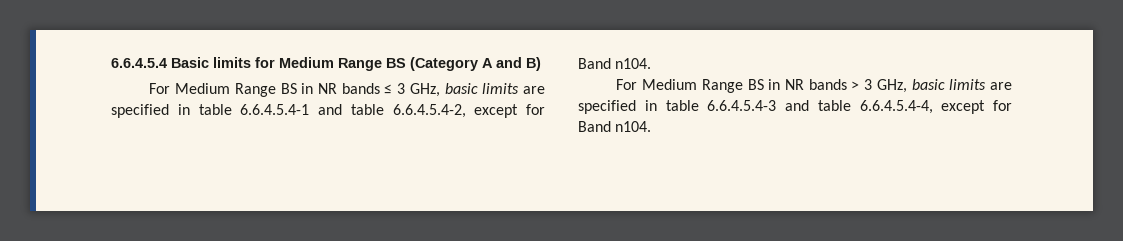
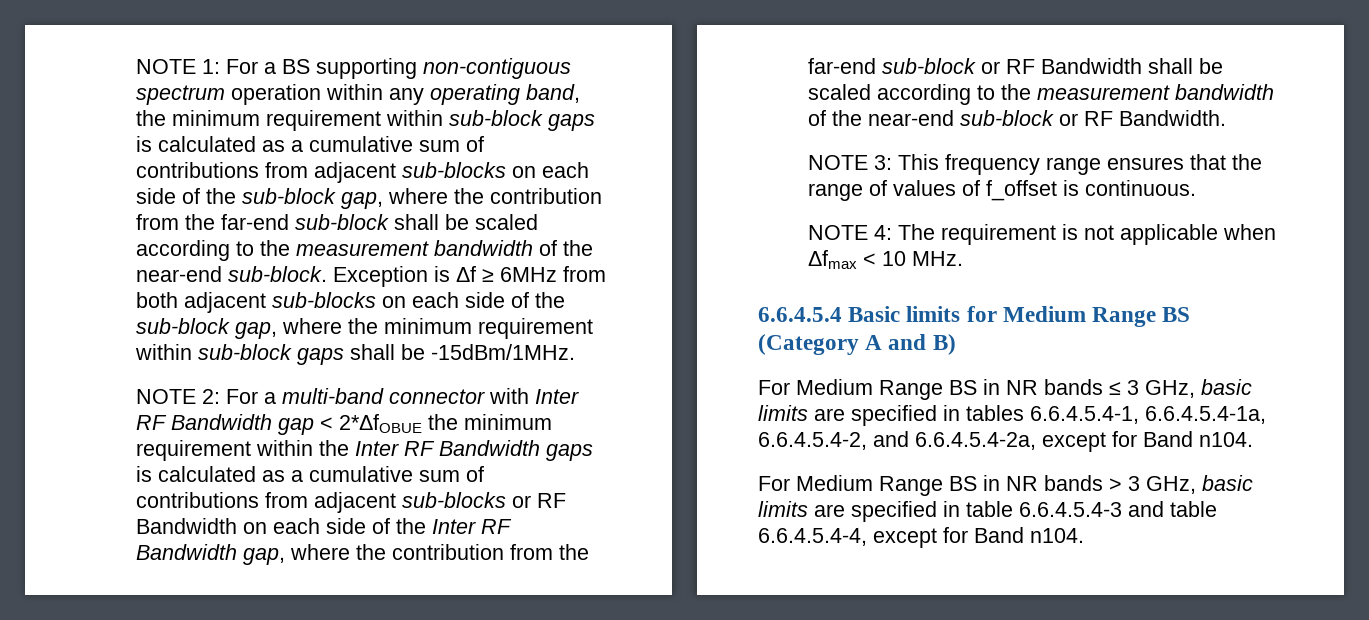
(111, 63) none -> [135,58,571,79] [135,84,580,105] [135,110,595,131] [135,136,484,152] [135,162,589,183] [135,188,602,209] [135,214,538,230] [135,240,593,261] [135,266,606,287] [135,292,565,313] [135,318,593,339] [134,344,575,365] [135,388,579,404] [135,414,552,435] [135,440,593,461] [135,466,484,482] [135,492,566,513] [135,518,512,534] [135,544,589,565] [807,58,1223,74] [807,84,1274,105] [807,110,1226,126] [807,154,1262,175] [807,180,1196,201] [807,224,1276,245] [807,250,963,269] NOTE 1: For a BS supporting non-contiguous spectrum operation within any operating band, the minimum requirement within sub-block gaps is calculated as a cumulative sum of contributions from adjacent sub-blocks on each side of the sub-block gap, where the contribution from the far-end sub-block shall be scaled according to the measurement bandwidth of the near-end sub-block. Exception is Δf ≥ 6MHz from both adjacent sub-blocks on each side of the sub-block gap, where the minimum requirement within sub-block gaps shall be -15dBm/1MHz. // NOTE 2: For a multi-band connector with Inter RF Bandwidth gap < 2*ΔfOBUE the minimum requirement within the Inter RF Bandwidth gaps is calculated as a cumulative sum of contributions from adjacent sub-blocks or RF Bandwidth on each side of the Inter RF Bandwidth gap, where the contribution from the far-end sub-block or RF Bandwidth shall be scaled according to the measurement bandwidth of the near-end sub-block or RF Bandwidth. // NOTE 3: This frequency range ensures that the range of values of f_offset is continuous. // NOTE 4: The requirement is not applicable when Δfmax < 10 MHz. //
[198,104,466,118] table 6.6.4.5.4-1 and table 6.6.4.5.4-2, -> [966,405,1266,424] [758,431,1036,450] tables 6.6.4.5.4-1, 6.6.4.5.4-1a, 6.6.4.5.4-2, and 6.6.4.5.4-2a,

